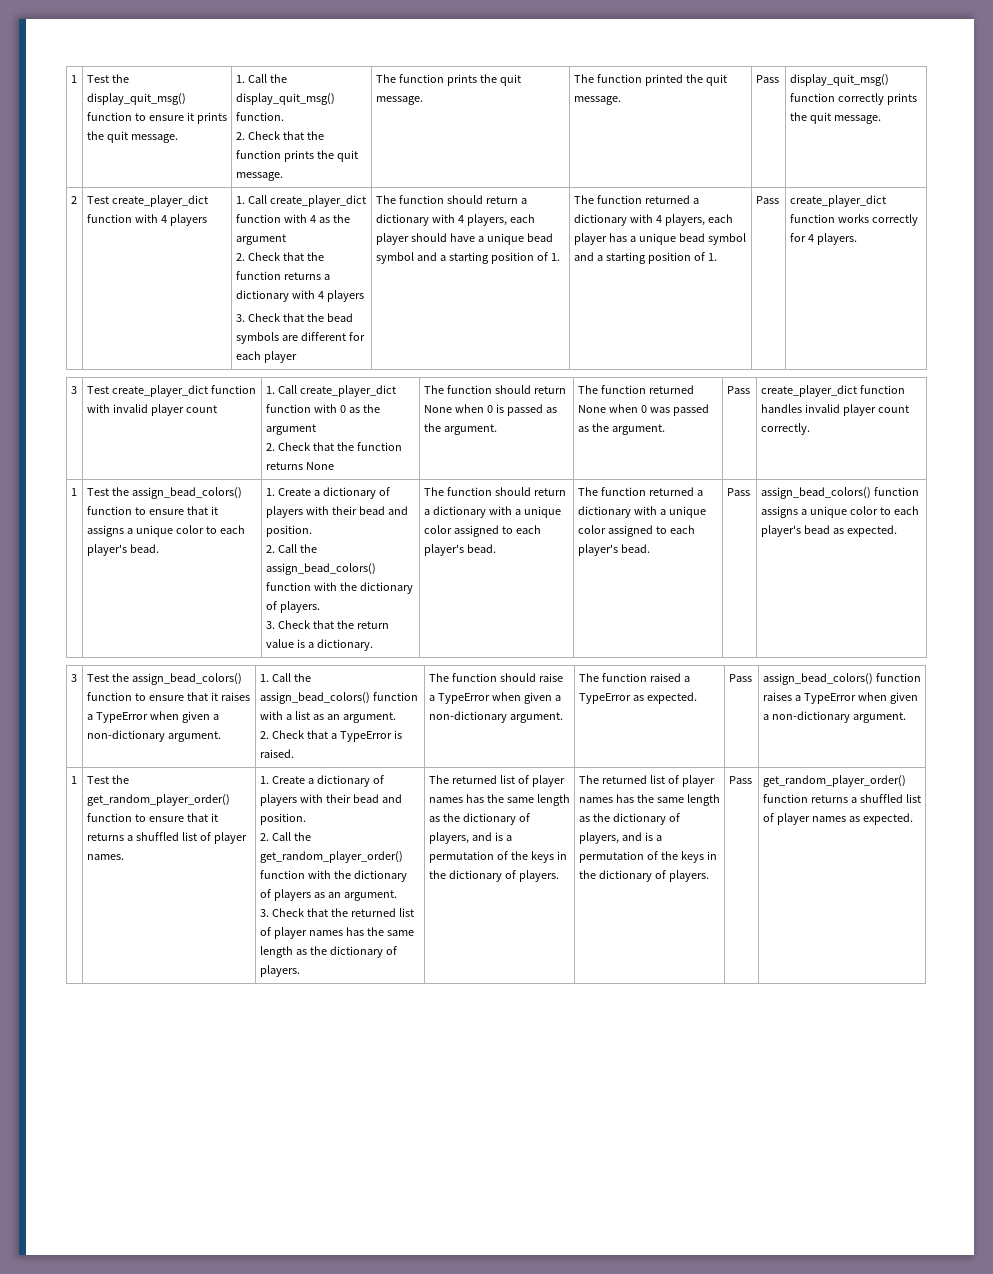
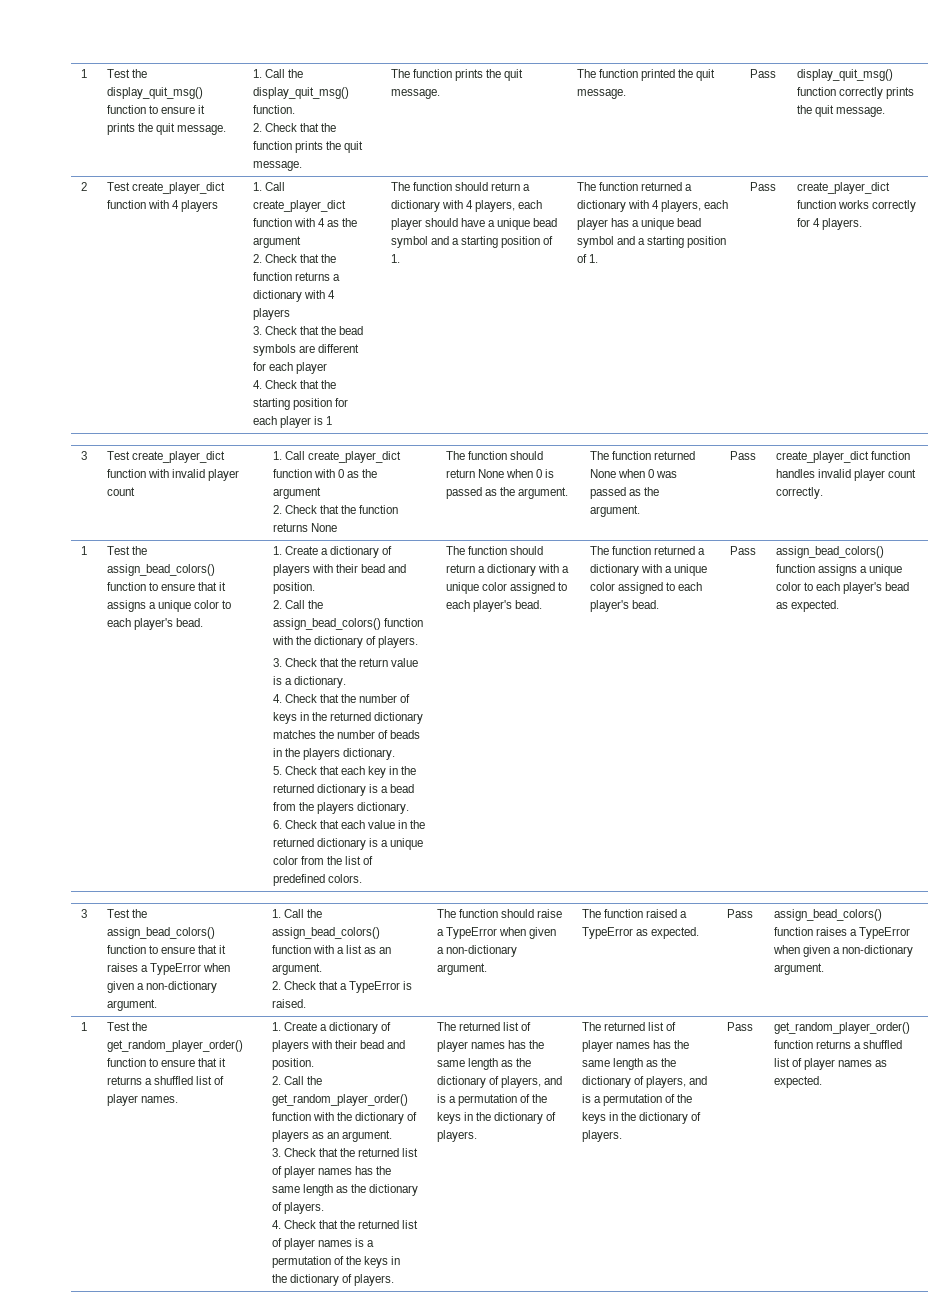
(297, 357) none -> [252,380,337,389] [252,398,348,410] [252,416,333,428] // 4. Check that the starting position for each player is 1
(373, 645) none -> [272,694,411,703] [272,712,424,724] [272,730,421,739] [272,748,396,760] [272,766,417,778] [272,784,415,796] [272,802,410,814] [272,820,426,829] [272,838,424,850] [272,856,374,865] [272,874,362,886] // 4. Check that the number of keys in the returned dictionary matches the number of beads in the players dictionary. // 5. Check that each key in the returned dictionary is a bead from the players dictionary. // 6. Check that each value in the returned dictionary is a unique color from the list of predefined colors.
(300, 971) none -> [271,1220,419,1229] [271,1238,375,1250] [271,1256,401,1268] [271,1274,395,1286] // 4. Check that the returned list of player names is a permutation of the keys in the dictionary of players.

